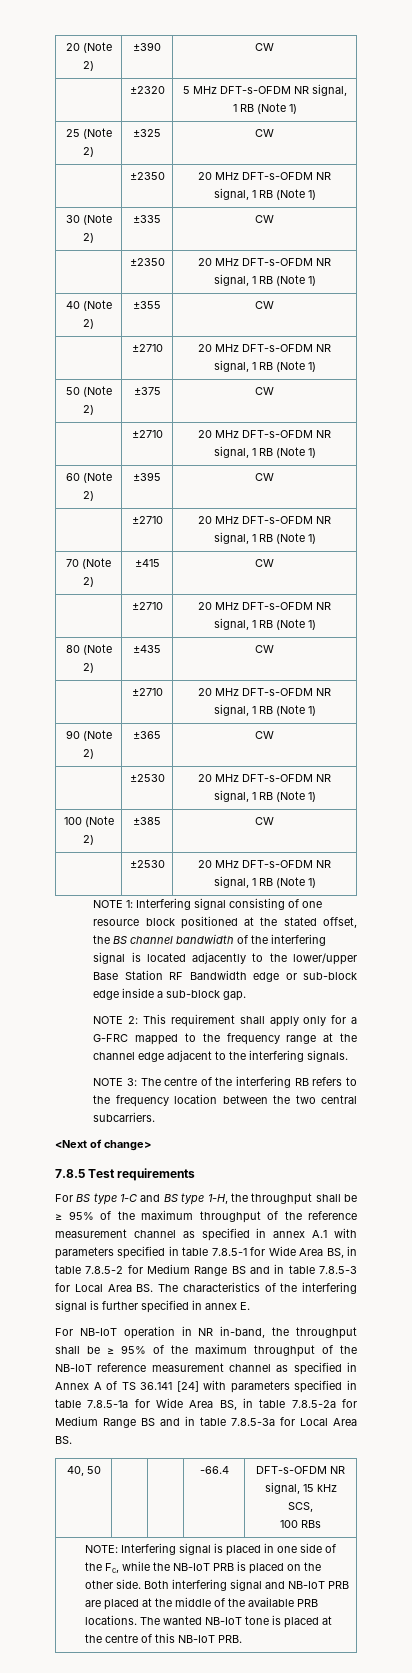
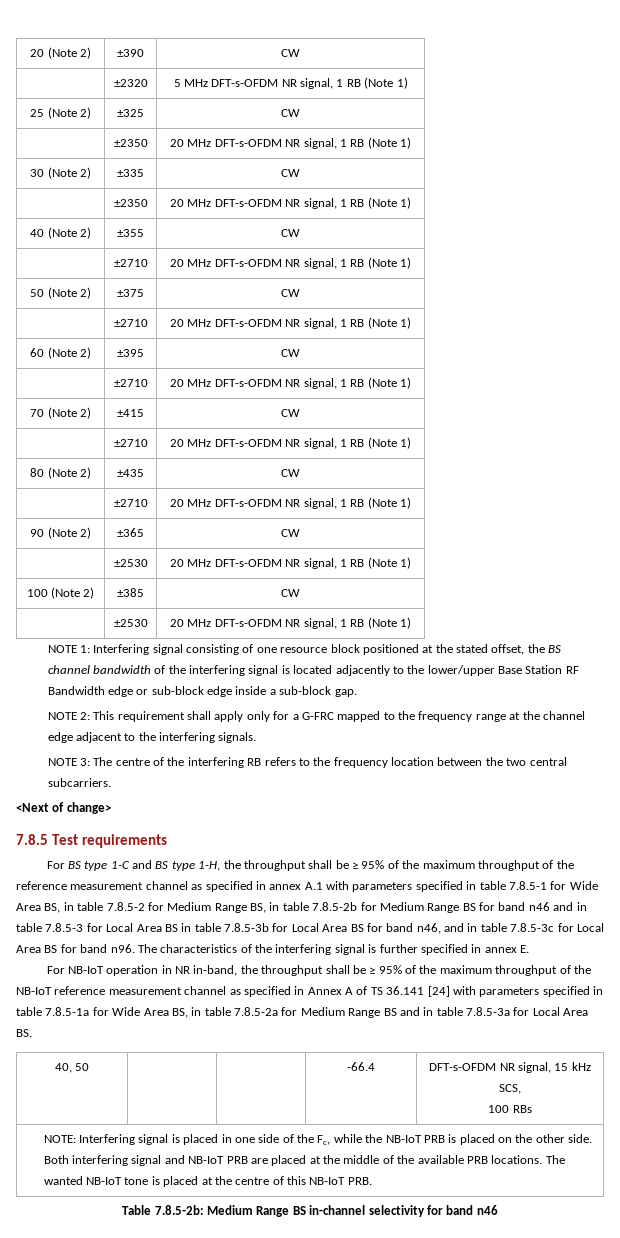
[231,1266,246,1274] BS -> [250,902,550,913] BS, in table 7.8.5-2b for Medium Range BS for band n46
[136,1284,154,1292] BS. -> [164,923,604,934] [16,944,135,953] BS in table 7.8.5-3b for Local Area BS for band n46, and in table 7.8.5-3c for Local Area BS for band n96.
(243, 1639) none -> [122,1205,498,1217] // Table 7.8.5-2b: Medium Range BS in-channel selectivity for band n46

